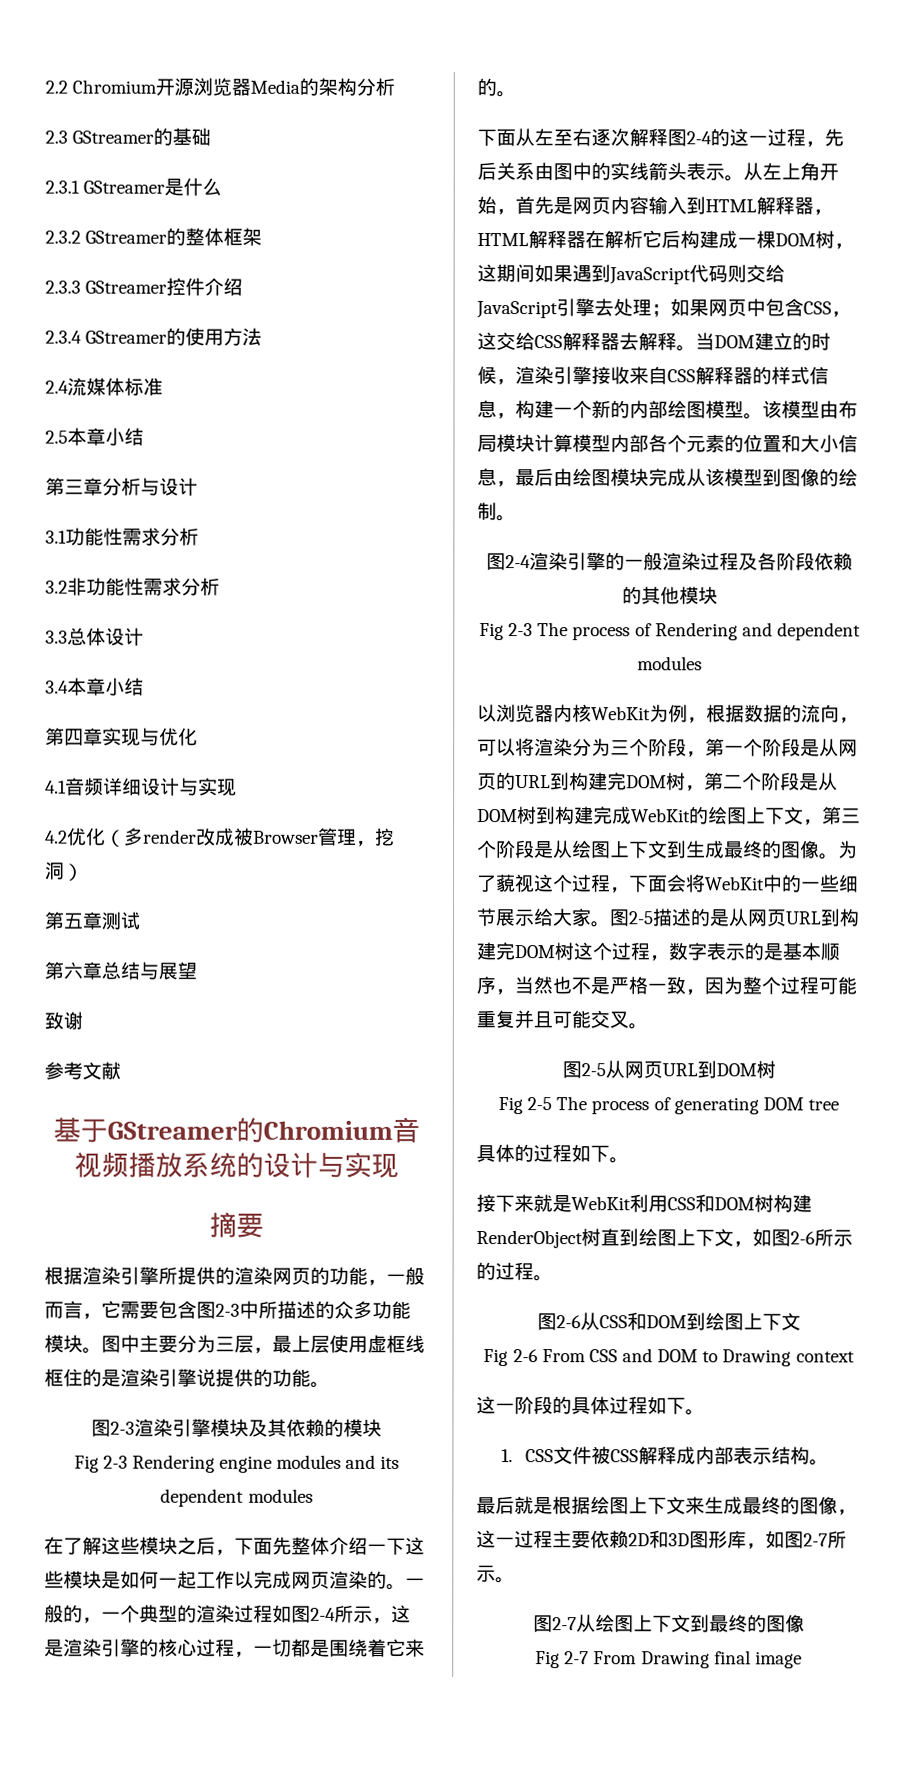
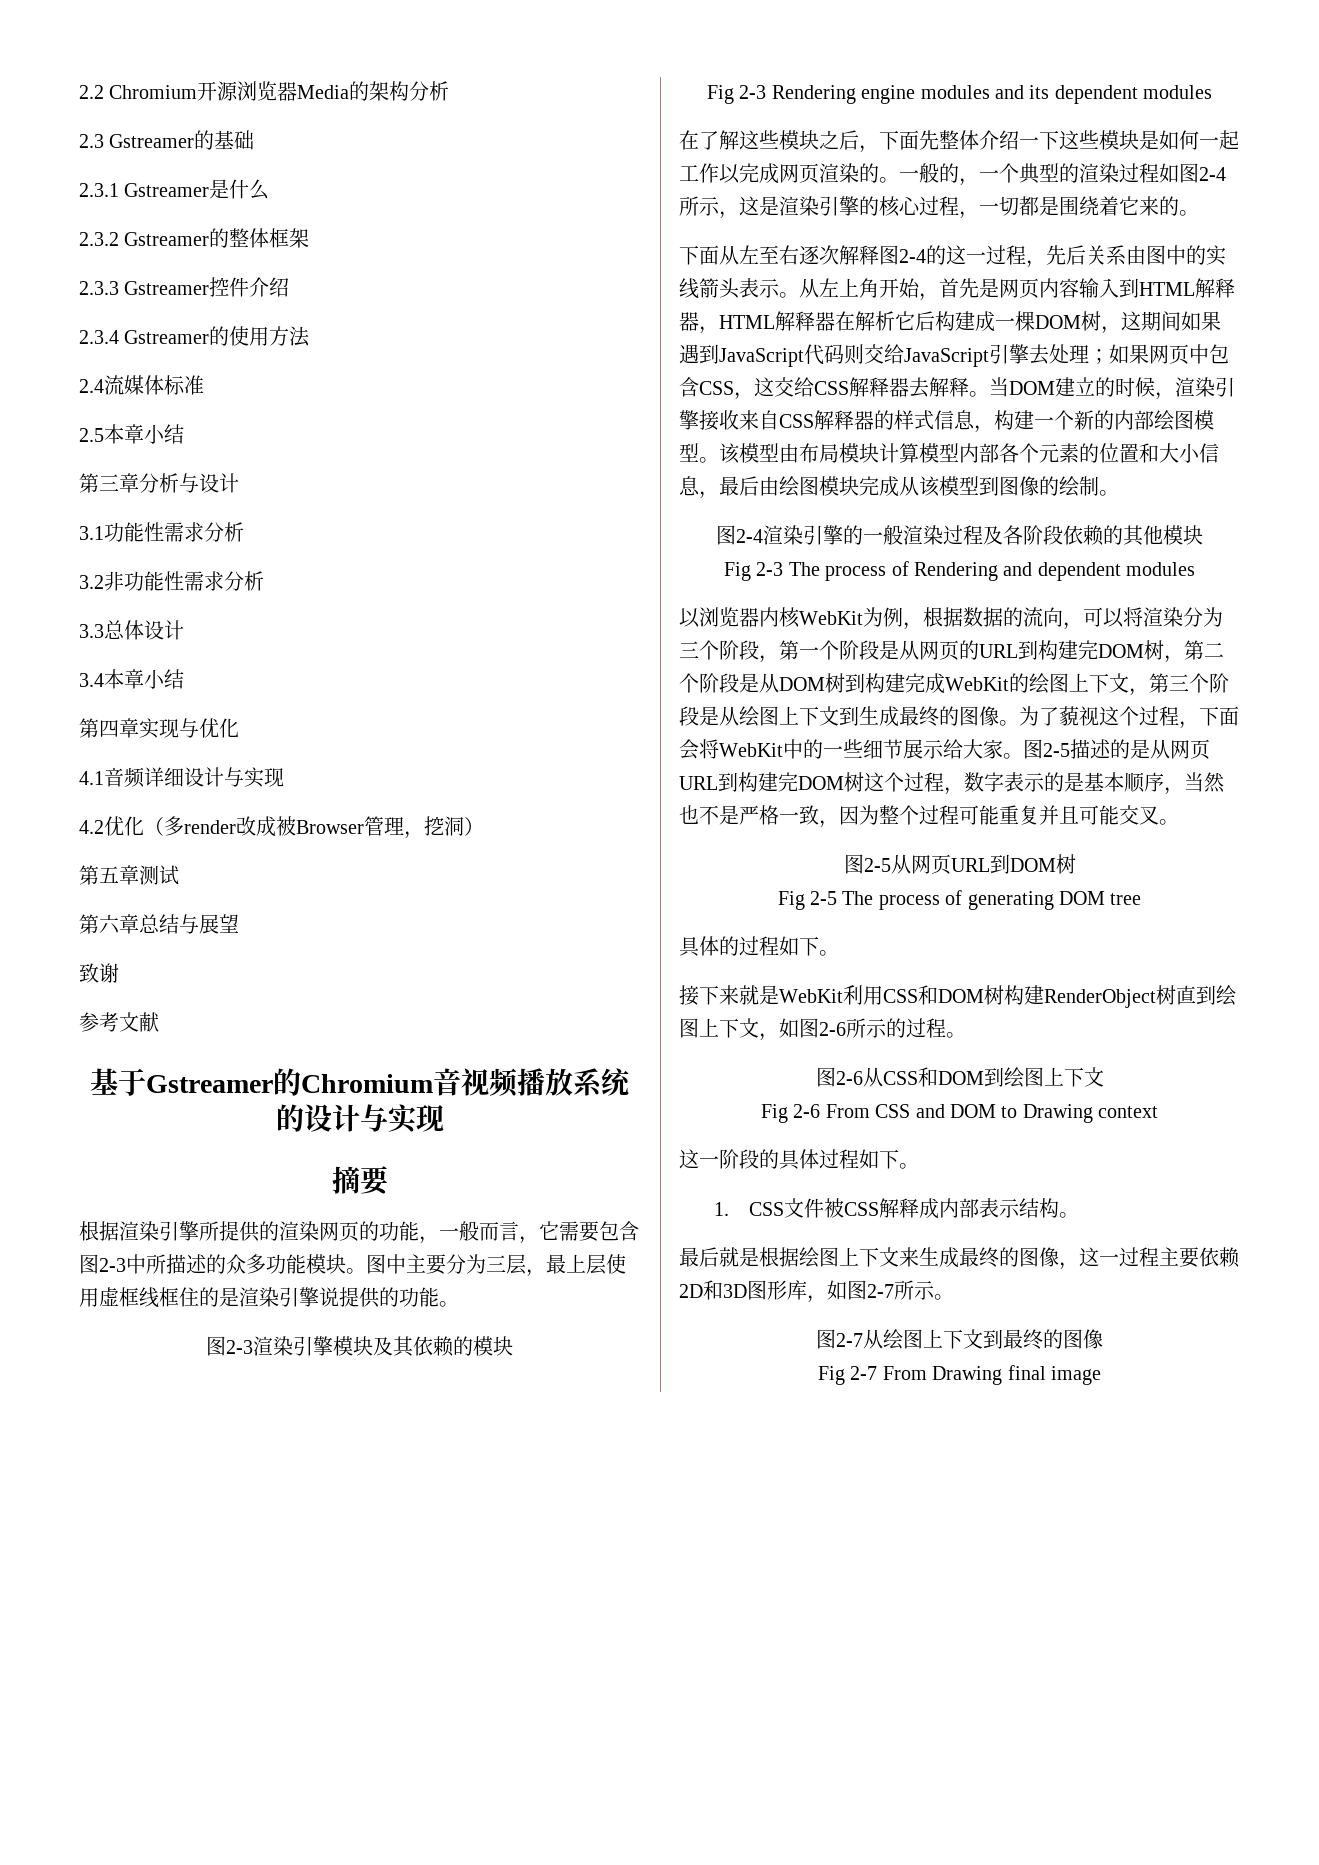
[72,130,155,144] GStreamer -> [109,134,195,148] Gstreamer
[83,180,166,194] GStreamer -> [124,183,210,197] Gstreamer
[85,230,168,244] GStreamer -> [124,232,210,246] Gstreamer
[85,280,168,294] GStreamer -> [124,281,210,295] Gstreamer
[85,330,168,344] GStreamer -> [124,330,210,344] Gstreamer
[107,1121,238,1140] GStreamer -> [146,1075,273,1093] Gstreamer

